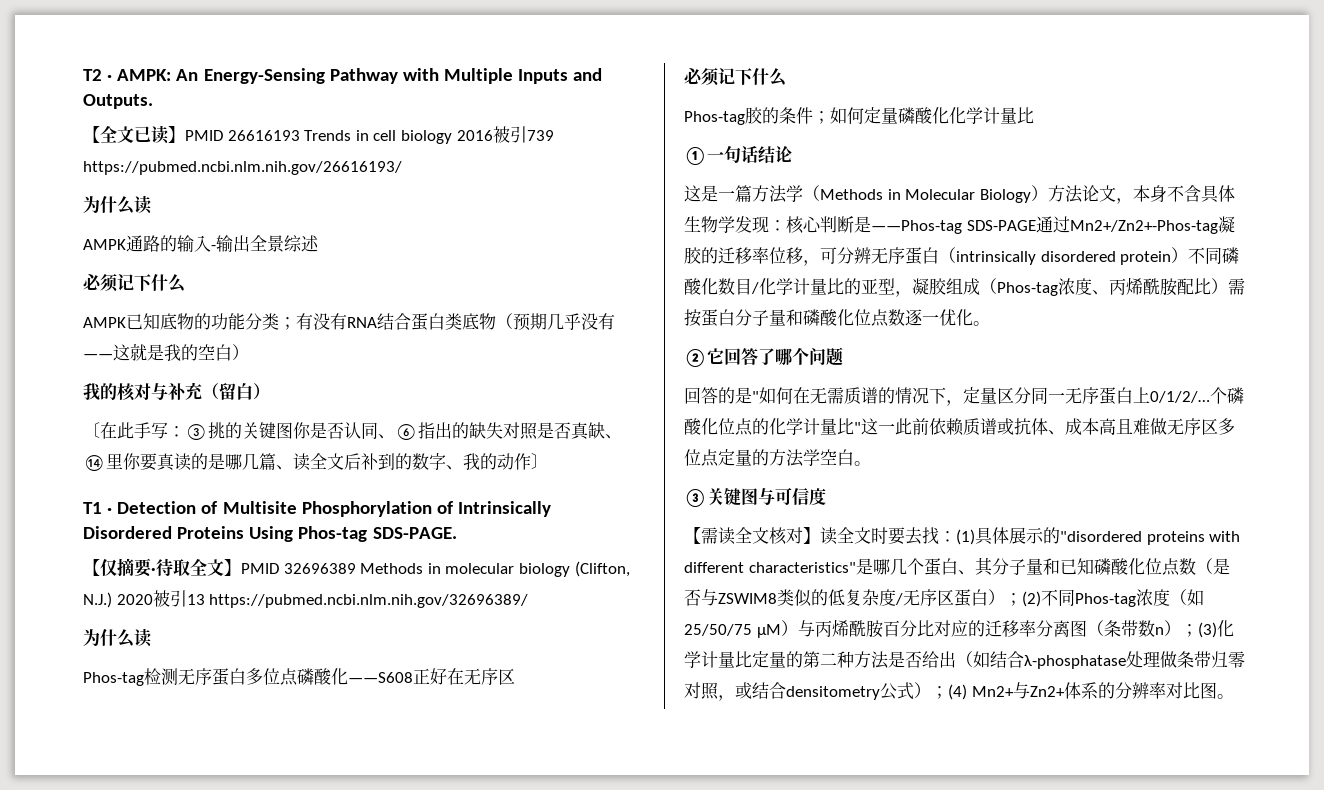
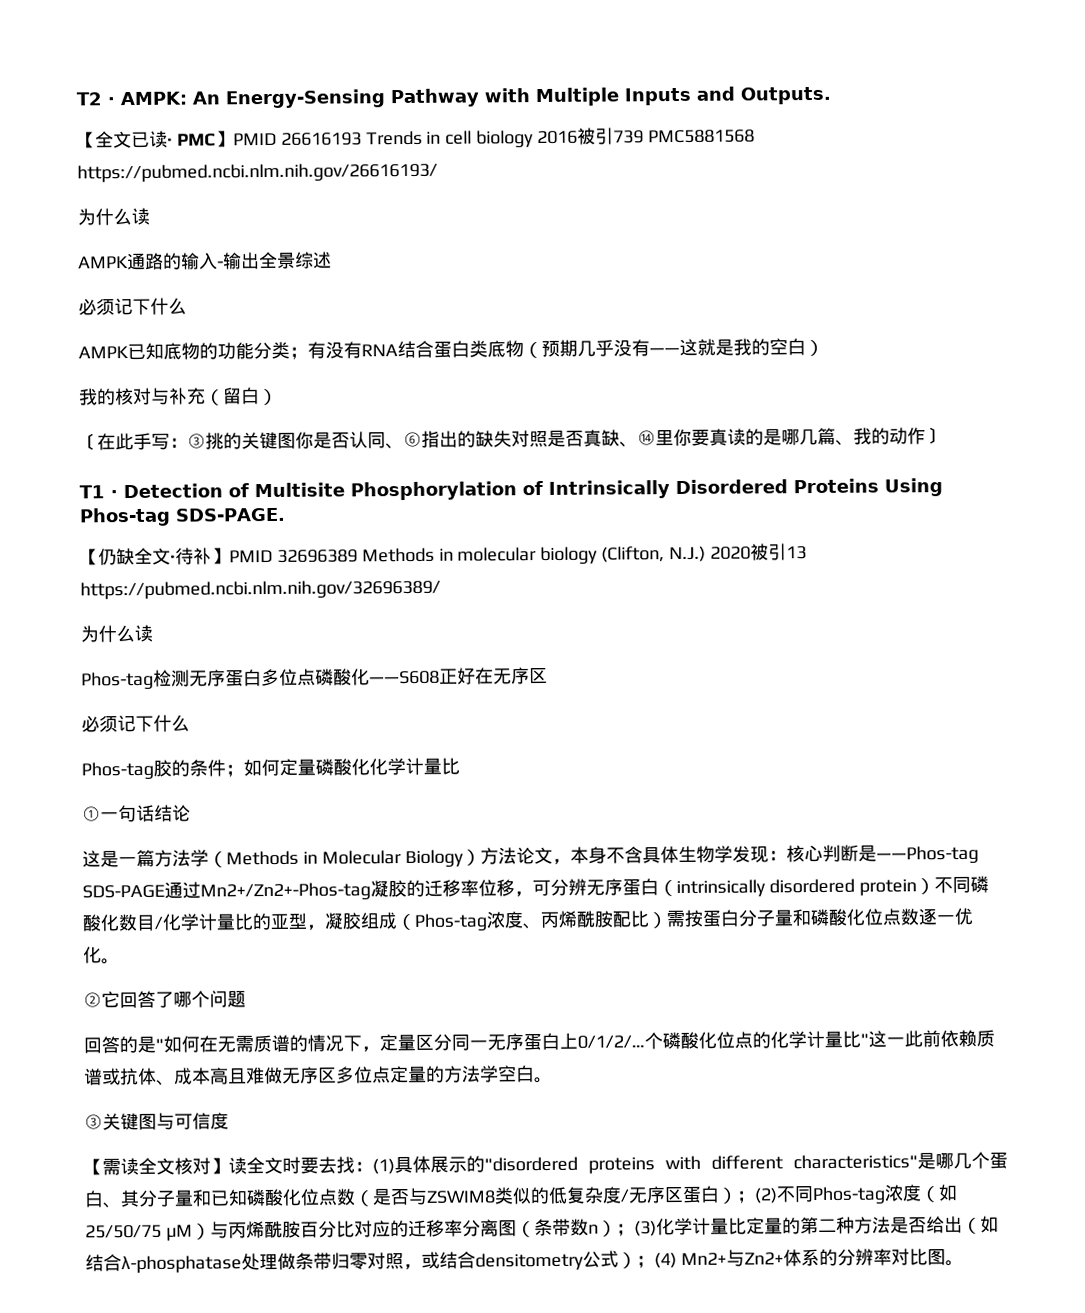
(169, 134) none -> [167,133,216,147] · PMC
(554, 135) none -> [647,129,755,144] PMC5881568
[293,453,463,471] 读全文后补到的数字、 -> (854, 442) none
[100,558,224,577] 仅摘要·待取全文 -> [98,547,212,566] 仍缺全文·待补

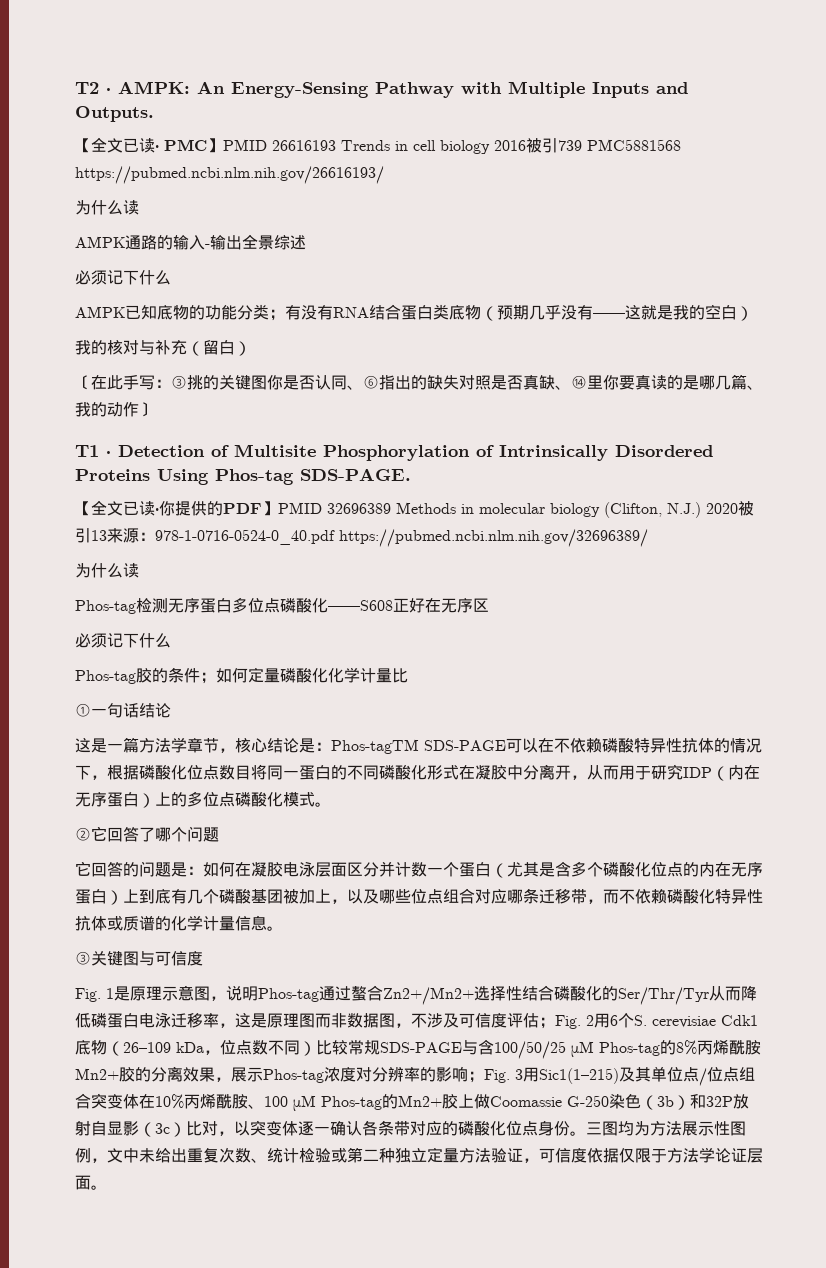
[98,547,212,566] 仍缺全文·待补 -> [91,500,262,516] 全文已读·你提供的PDF
(807, 553) none -> [107,528,335,545] 来源：978-1-0716-0524-0_40.pdf
[208,844,979,868] [82,875,989,901] [82,907,973,932] [83,946,102,964] （Methods in Molecular Biology）方法论文，本身不含具体生物学发现：核心判断是——Phos-tag SDS-PAGE通过Mn2+/Zn2+-Phos-tag凝胶的迁移率位移，可分辨无序蛋白（intrinsically disordered protein）不同磷酸化数目/化学计量比的亚型，凝胶组成（Phos-tag浓度、丙烯酰胺配比）需按蛋白分子量和磷酸化位点数逐一优化 -> [187,737,762,754] [75,764,760,781] [75,791,315,808] 章节，核心结论是：Phos-tagTM SDS-PAGE可以在不依赖磷酸特异性抗体的情况下，根据磷酸化位点数目将同一蛋白的不同磷酸化形式在凝胶中分离开，从而用于研究IDP（内在无序蛋白）上的多位点磷酸化模式
[83,1029,995,1054] [84,1065,535,1086] 回答的是"如何在无需质谱的情况下，定量区分同一无序蛋白上0/1/2/…个磷酸化位点的化学计量比"这一此前依赖质谱或抗体、成本高且难做无序区多位点定量的方法学空白 -> [75,861,763,878] [75,888,763,905] [75,915,267,931] 它回答的问题是：如何在凝胶电泳层面区分并计数一个蛋白（尤其是含多个磷酸化位点的内在无序蛋白）上到底有几个磷酸基团被加上，以及哪些位点组合对应哪条迁移带，而不依赖磷酸化特异性抗体或质谱的化学计量信息
[84,1151,1008,1176] [84,1183,958,1209] [85,1215,999,1241] [85,1248,946,1274] 【需读全文核对】读全文时要去找：(1)具体展示的"disordered proteins with different characteristics"是哪几个蛋白、其分子量和已知磷酸化位点数（是否与ZSWIM8类似的低复杂度/无序区蛋白）；(2)不同Phos-tag浓度（如25/50/75 μM）与丙烯酰胺百分比对应的迁移率分离图（条带数n）；(3)化学计量比定量的第二种方法是否给出（如结合λ-phosphatase处理做条带归零对照，或结合densitometry公式）；(4) Mn2+与Zn2+体系的分辨率对比图 -> [75,985,757,1005] [75,1013,758,1029] [75,1040,761,1059] [75,1066,755,1086] [75,1093,749,1112] [75,1120,746,1137] [75,1147,763,1163] [75,1175,91,1190] Fig. 1是原理示意图，说明Phos-tag通过螯合Zn2+/Mn2+选择性结合磷酸化的Ser/Thr/Tyr从而降低磷蛋白电泳迁移率，这是原理图而非数据图，不涉及可信度评估；Fig. 2用6个S. cerevisiae Cdk1底物（26–109 kDa，位点数不同）比较常规SDS-PAGE与含100/50/25 μM Phos-tag的8%丙烯酰胺Mn2+胶的分离效果，展示Phos-tag浓度对分辨率的影响；Fig. 3用Sic1(1–215)及其单位点/位点组合突变体在10%丙烯酰胺、100 μM Phos-tag的Mn2+胶上做Coomassie G-250染色（3b）和32P放射自显影（3c）比对，以突变体逐一确认各条带对应的磷酸化位点身份。三图均为方法展示性图例，文中未给出重复次数、统计检验或第二种独立定量方法验证，可信度依据仅限于方法学论证层面

